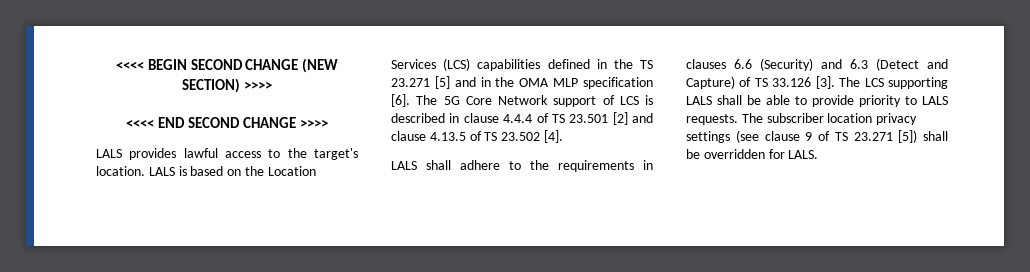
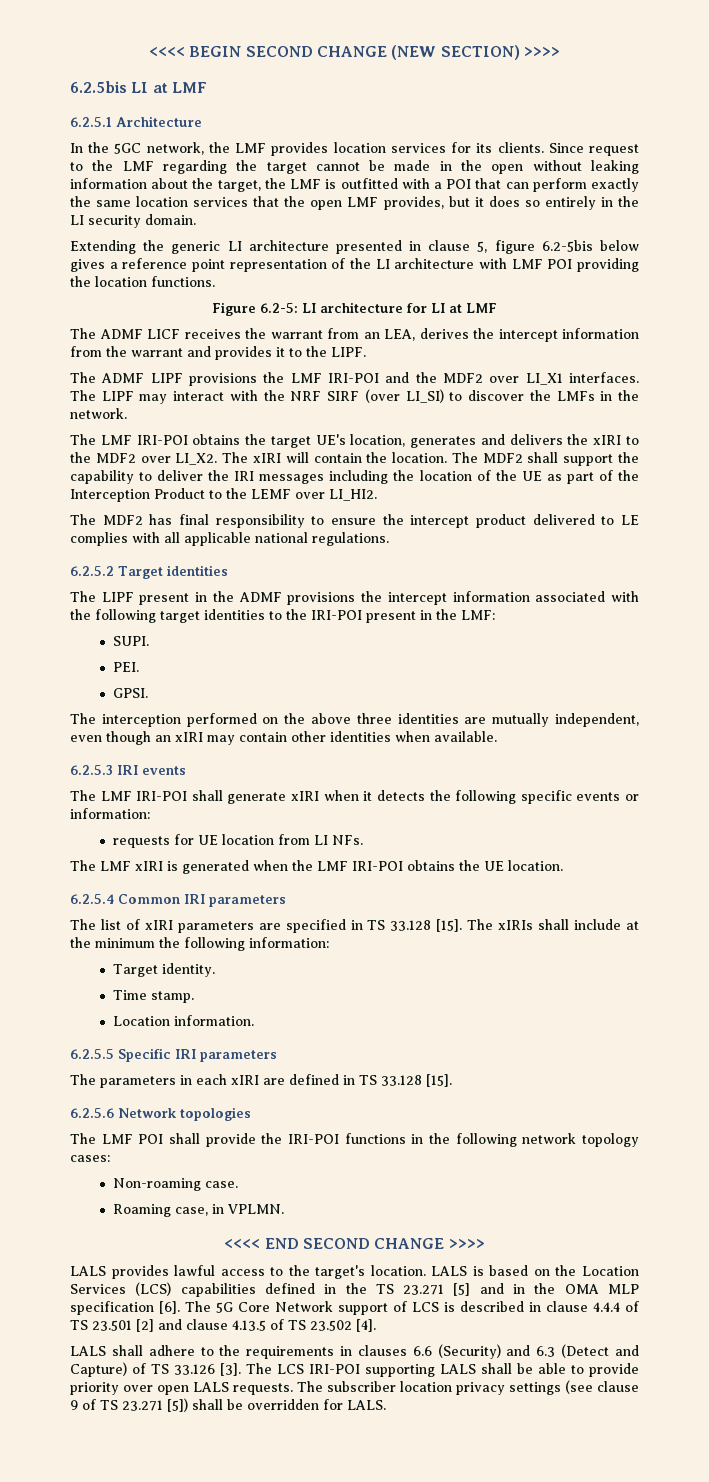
(272, 85) none -> [70,81,207,93] [70,116,202,127] [70,142,639,156] [70,160,640,174] [70,178,640,192] [70,196,639,210] [70,214,196,228] [70,240,639,254] [70,258,640,272] [70,276,215,287] [212,302,497,316] [70,328,639,342] [70,346,366,360] [70,372,639,386] [70,389,639,404] [70,408,127,419] [70,434,639,448] [70,452,639,466] [70,470,639,484] [70,488,377,502] [70,514,639,528] [70,532,389,546] [70,565,228,579] [70,591,640,605] [70,609,495,623] [112,636,149,646] [112,662,139,672] [112,688,148,698] [70,713,639,727] [70,731,497,745] [70,765,186,775] [70,790,640,804] [70,808,150,819] [112,834,363,848] [70,860,563,874] [70,894,286,907] [70,919,639,933] [70,937,329,951] [112,963,215,977] [112,990,194,1003] [112,1015,254,1026] [70,1048,277,1062] [70,1074,452,1088] [70,1107,251,1121] [70,1133,640,1147] [70,1155,110,1162] [112,1178,238,1191] [112,1204,284,1217] // 6.2.5bis LI at LMF // 6.2.5.1 Architecture // In the 5GC network, the LMF provides location services for its clients. Since request to the LMF regarding the target cannot be made in the open without leaking information about the target, the LMF is outfitted with a POI that can perform exactly the same location services that the open LMF provides, but it does so entirely in the LI security domain. // Extending the generic LI architecture presented in clause 5, figure 6.2-5bis below gives a reference point representation of the LI architecture with LMF POI providing the location functions. // Figure 6.2-5: LI architecture for LI at LMF // The ADMF LICF receives the warrant from an LEA, derives the intercept information from the warrant and provides it to the LIPF. // The ADMF LIPF provisions the LMF IRI-POI and the MDF2 over LI_X1 interfaces. The LIPF may interact with the NRF SIRF (over LI_SI) to discover the LMFs in the network. // The LMF IRI-POI obtains the target UE's location, generates and delivers the xIRI to the MDF2 over LI_X2. The xIRI will contain the location. The MDF2 shall support the capability to deliver the IRI messages including the location of the UE as part of the Interception Product to the LEMF over LI_HI2. // The MDF2 has final responsibility to ensure the intercept product delivered to LE complies with all applicable national regulations. // 6.2.5.2 Target identities // The LIPF present in the ADMF provisions the intercept information associated with the following target identities to the IRI-POI present in the LMF: // SUPI. // PEI. // GPSI. // The interception performed on the above three identities are mutually independent, even though an xIRI may contain other identities when available. // 6.2.5.3 IRI events // The LMF IRI-POI shall generate xIRI when it detects the following specific events or information: // requests for UE location from LI NFs. // The LMF xIRI is generated when the LMF IRI-POI obtains the UE location. // 6.2.5.4 Common IRI parameters // The list of xIRI parameters are specified in TS 33.128 [15]. The xIRIs shall include at the minimum the following information: // Target identity. // Time stamp. // Location information. // 6.2.5.5 Specific IRI parameters // The parameters in each xIRI are defined in TS 33.128 [15]. // 6.2.5.6 Network topologies // The LMF POI shall provide the IRI-POI functions in the following network topology cases: // Non-roaming case. // Roaming case, in VPLMN.
(884, 82) none -> [309,1364,360,1374] IRI-POI
[905,96,917,105] to -> [123,1385,189,1395] over open

